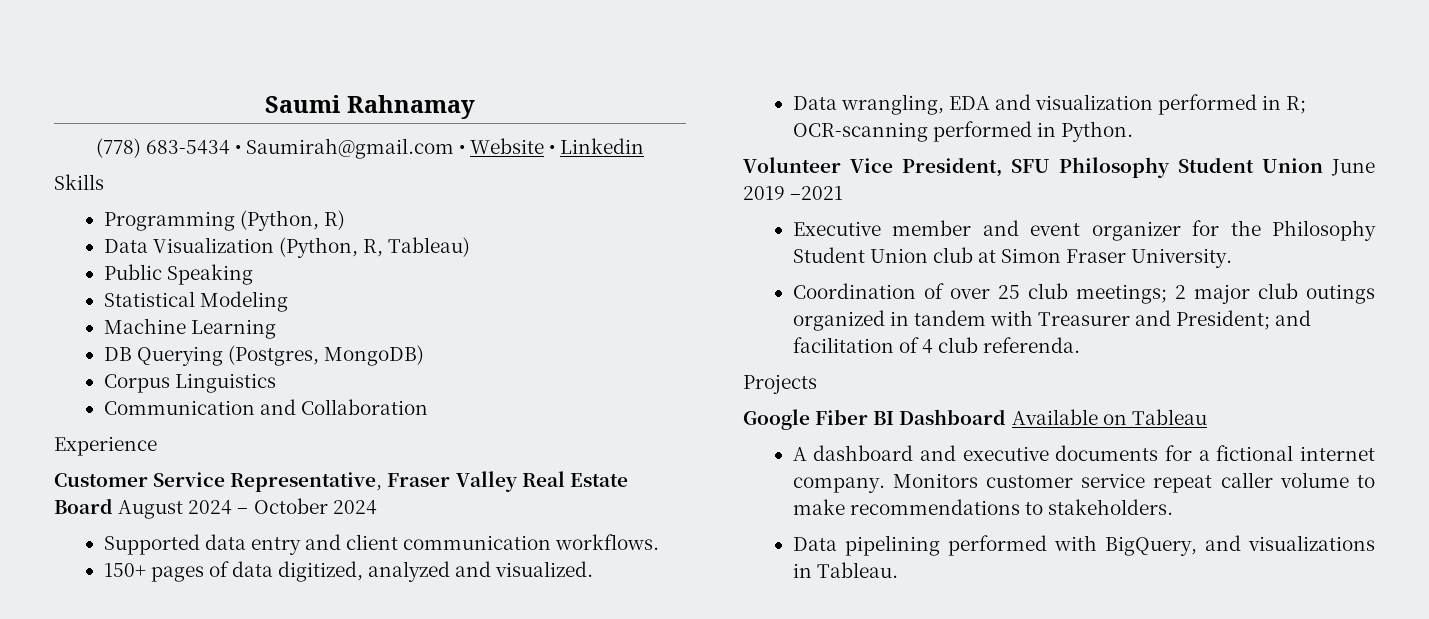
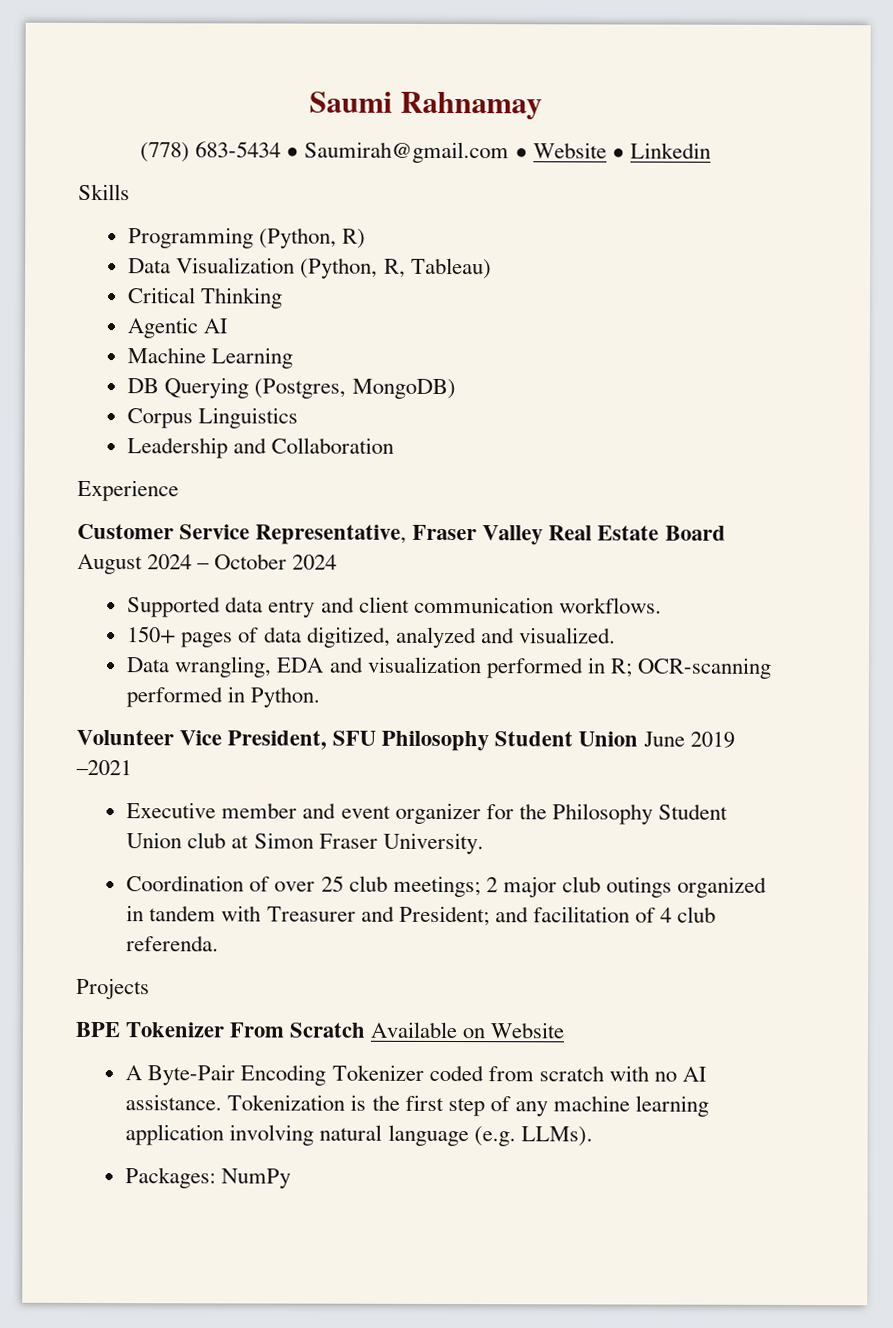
[103,264,253,285] [103,291,288,312] Public Speaking // Statistical Modeling -> [128,287,284,309] [127,317,229,339] Critical Thinking // Agentic AI
[103,400,255,415] Communication -> [127,437,229,459] Leadership
[743,409,1007,430] Google Fiber BI Dashboard -> [75,1021,366,1038] BPE Tokenizer From Scratch
[1131,409,1207,425] Tableau -> [490,1022,565,1039] Website
[813,445,1375,461] [792,472,1375,493] [792,499,1173,515] [792,535,1375,556] [792,562,898,578] dashboard and executive documents for a fictional internet company. Monitors customer service repeat caller volume to make recommendations to stakeholders. // Data pipelining performed with BigQuery, and visualizations in Tableau. -> [147,1064,707,1086] [125,1094,709,1117] [125,1124,593,1147] [125,1167,292,1189] Byte-Pair Encoding Tokenizer coded from scratch with no AI assistance. Tokenization is the first step of any machine learning application involving natural language (e.g. LLMs). // Packages: NumPy

